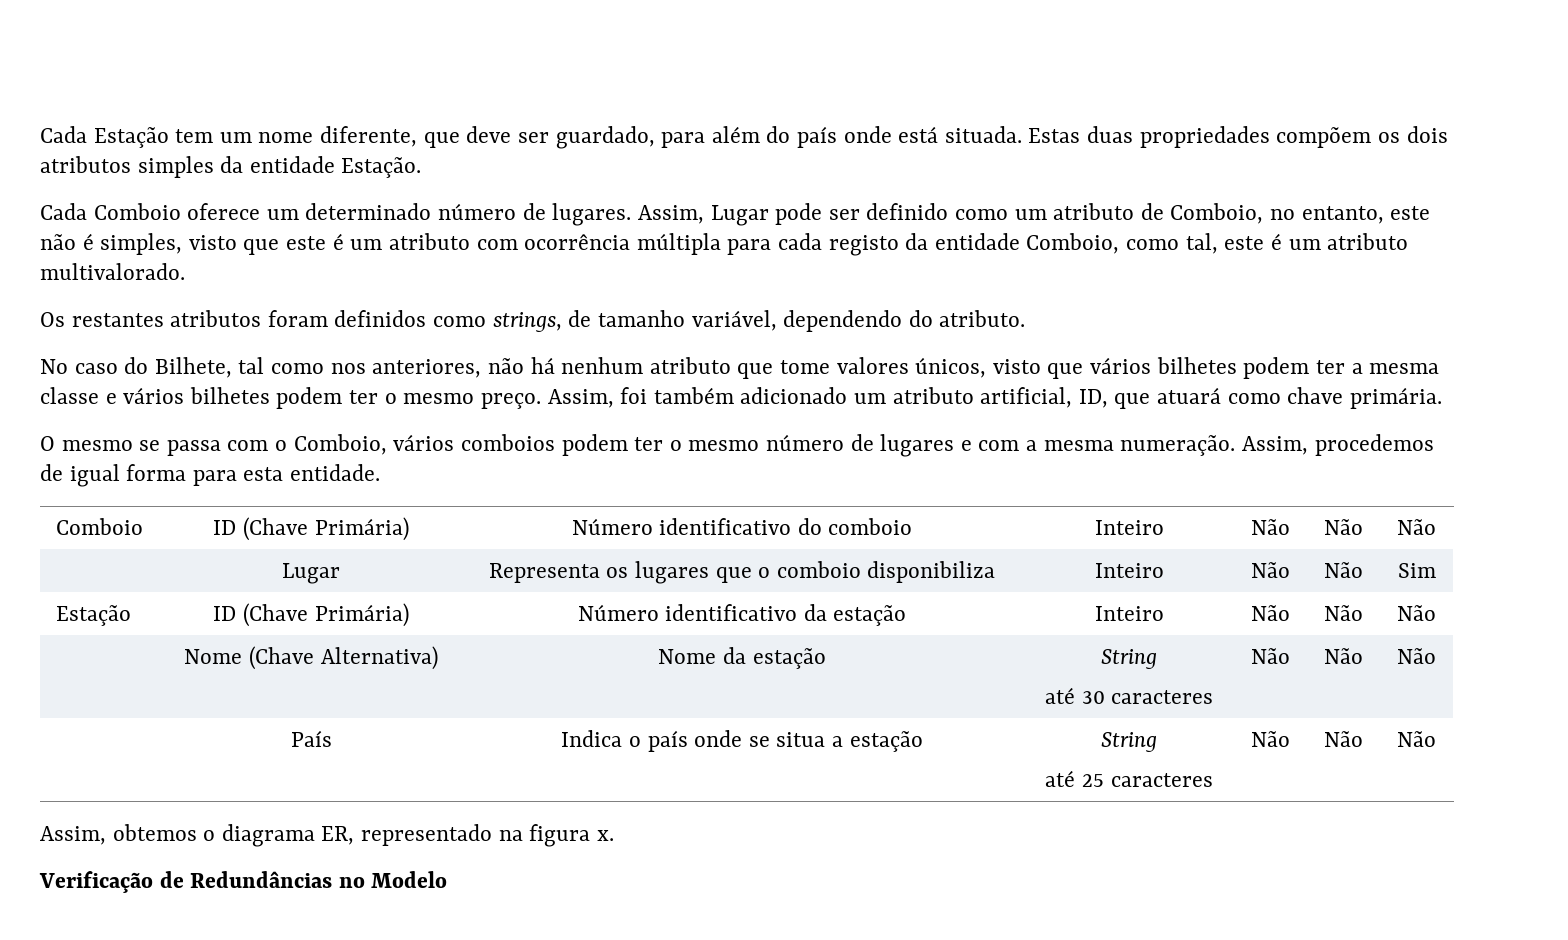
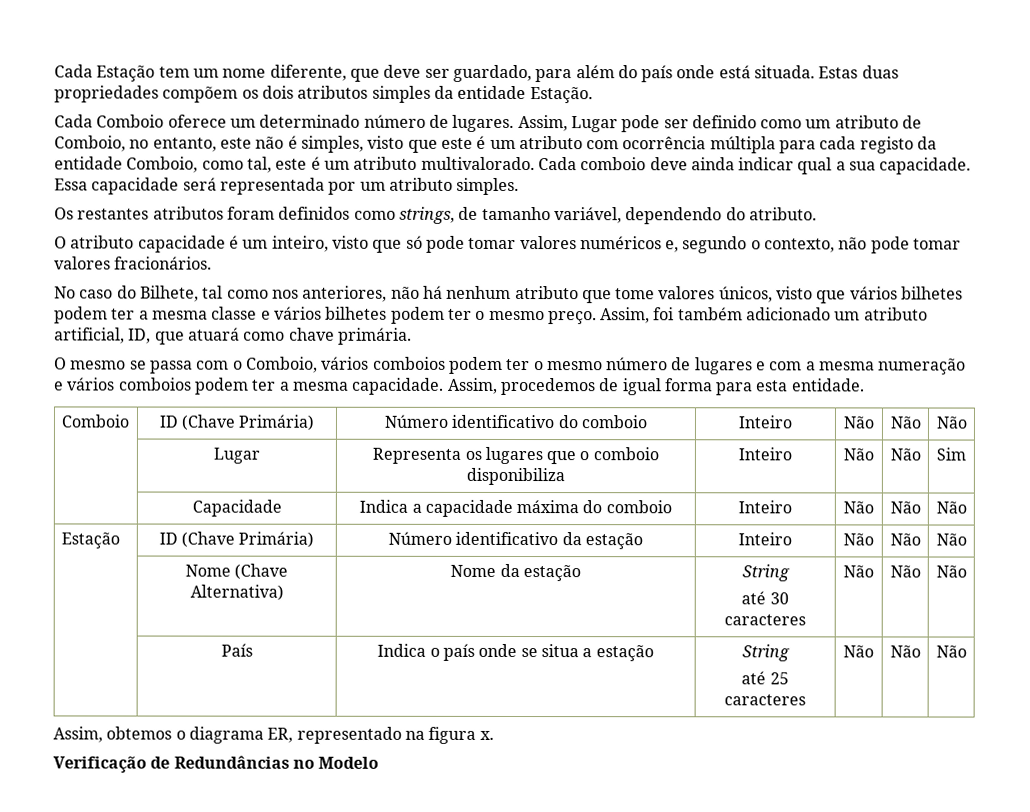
(185, 271) none -> [537,157,972,175] [54,177,520,196] Cada comboio deve ainda indicar qual a sua capacidade. Essa capacidade será representada por um atributo simples.
(1026, 318) none -> [54,235,962,254] [54,256,213,270] // O atributo capacidade é um inteiro, visto que só pode tomar valores numéricos e, segundo o contexto, não pode tomar valores fracionários.
[1120,435,1236,456] numeração. -> [878,358,967,375] [54,377,445,395] numeração e vários comboios podem ter a mesma capacidade.
(1436, 570) none -> [191,499,282,517] [359,499,672,517] [738,500,792,514] [843,501,874,514] [889,501,921,514] [935,501,967,514] // | Capacidade | Indica a capacidade máxima do comboio | Inteiro | Não | Não | Não

